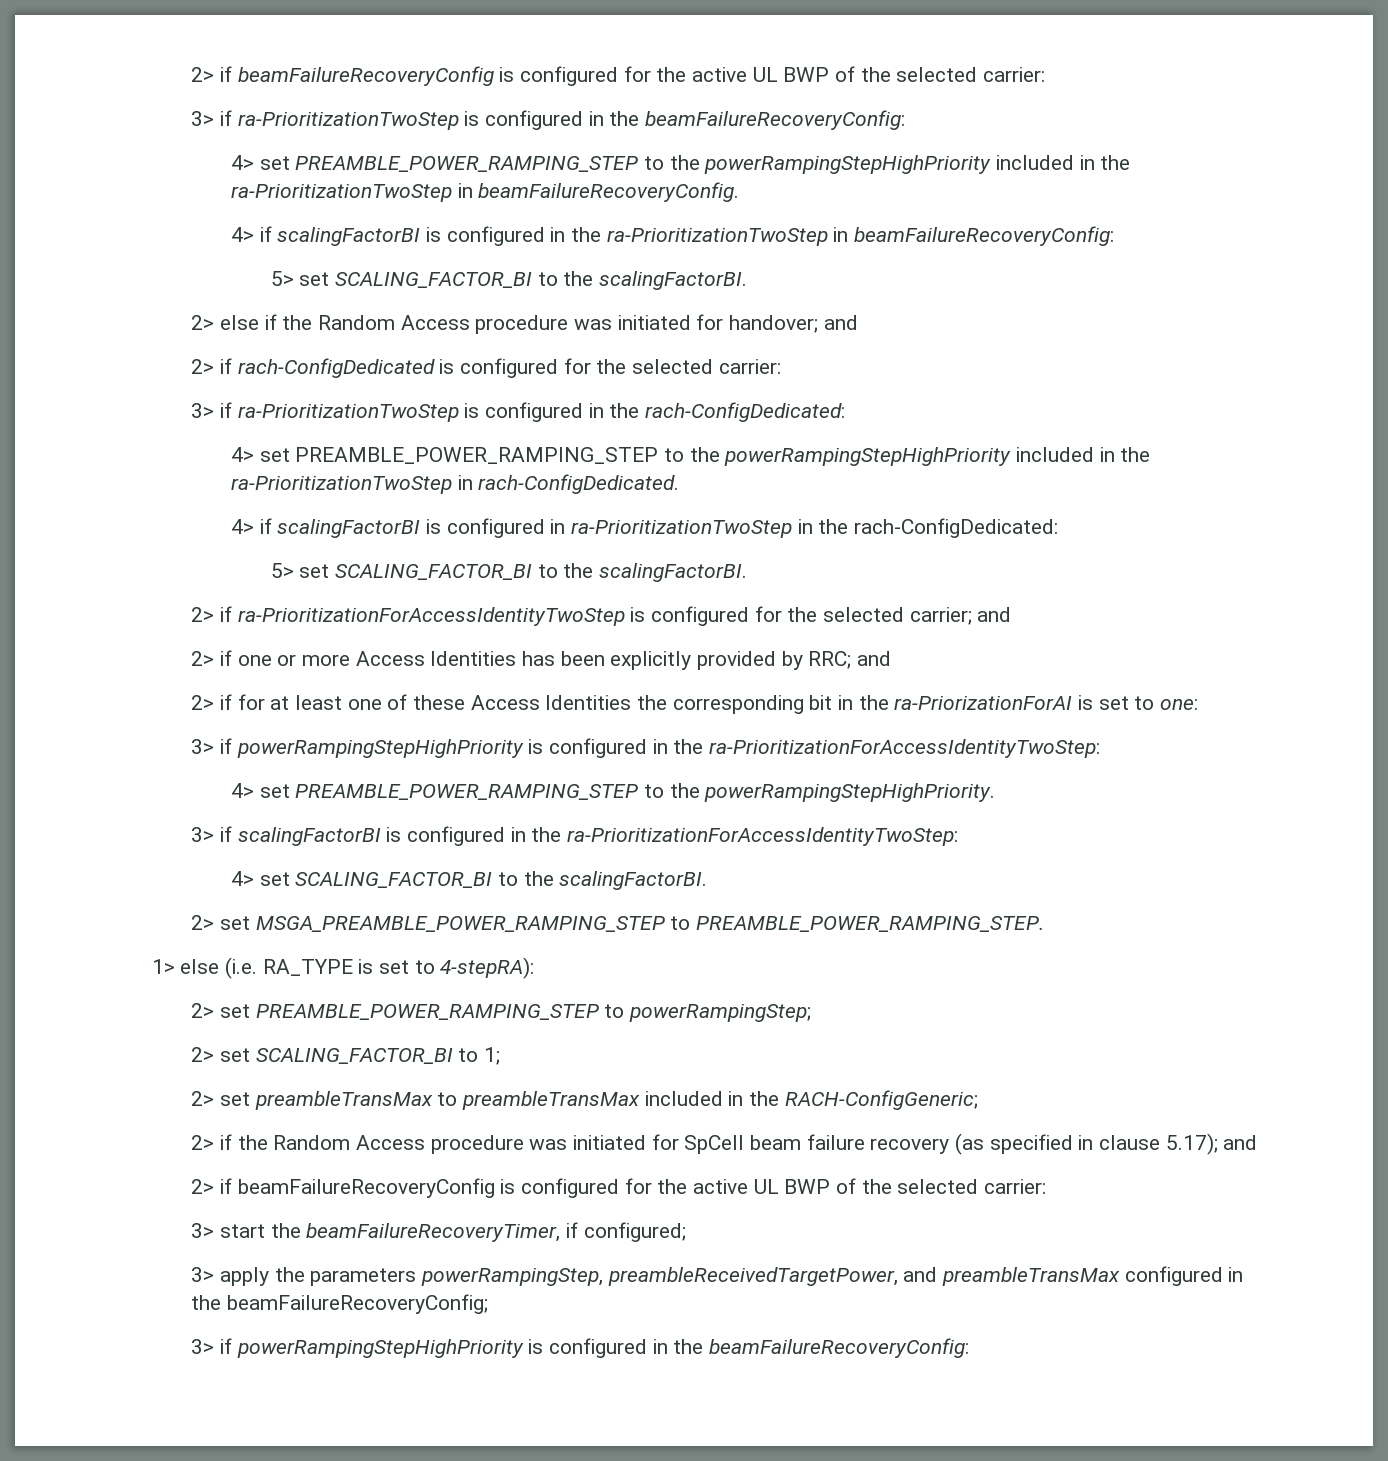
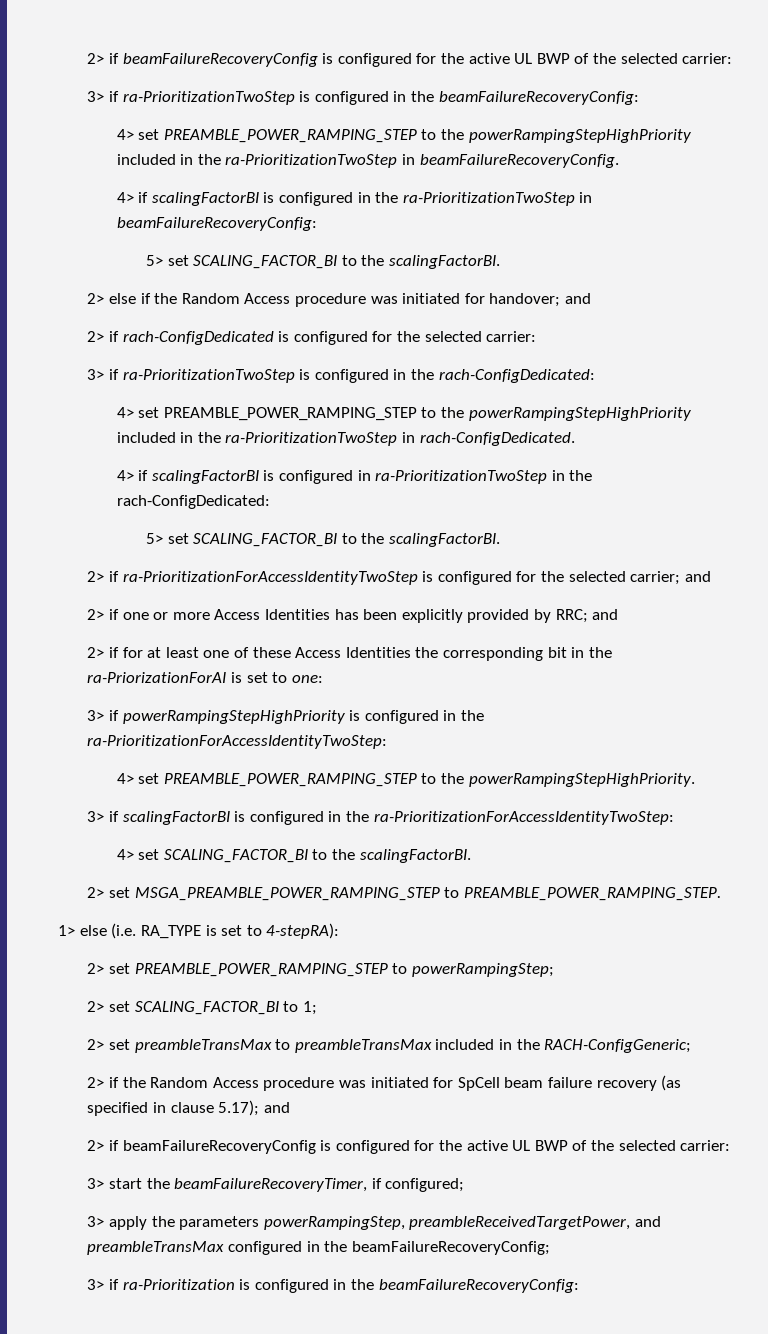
[236,1339,524,1358] powerRampingStepHighPriority -> [122,1279,235,1290] ra-Prioritization

